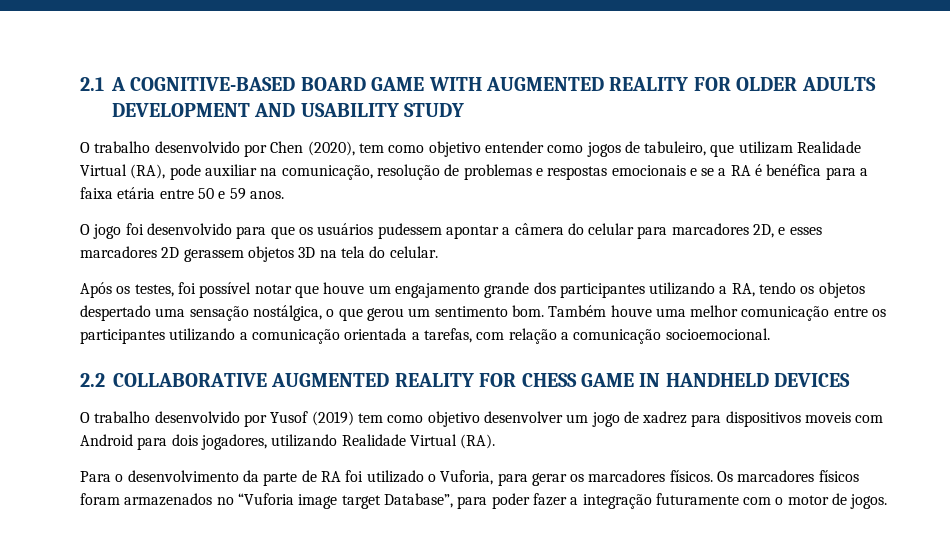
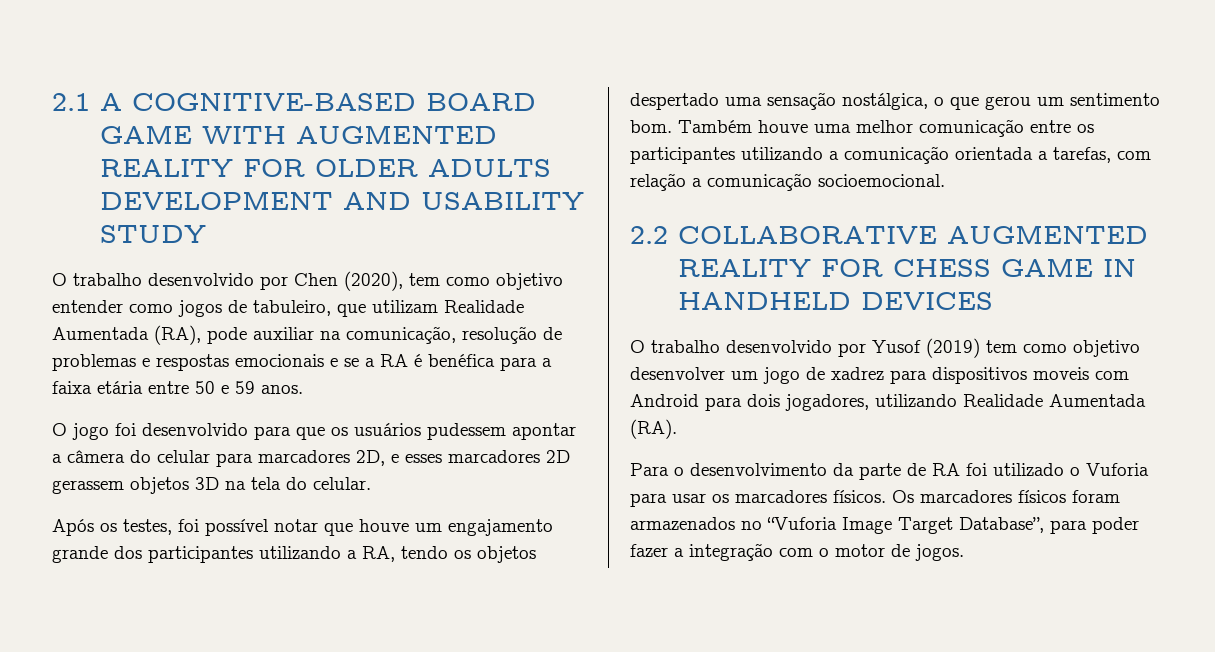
[80,164,127,176] Virtual -> [52,327,149,340] Aumentada
[409,434,457,446] Virtual -> [1049,394,1146,407] Aumentada
[440,470,567,486] Vuforia, para gerar -> [1086,463,1149,476] [630,493,706,507] Vuforia para usar
[298,494,381,509] image target -> [842,517,953,534] Image Target
[655,493,739,505] futuramente -> (773, 552) none

